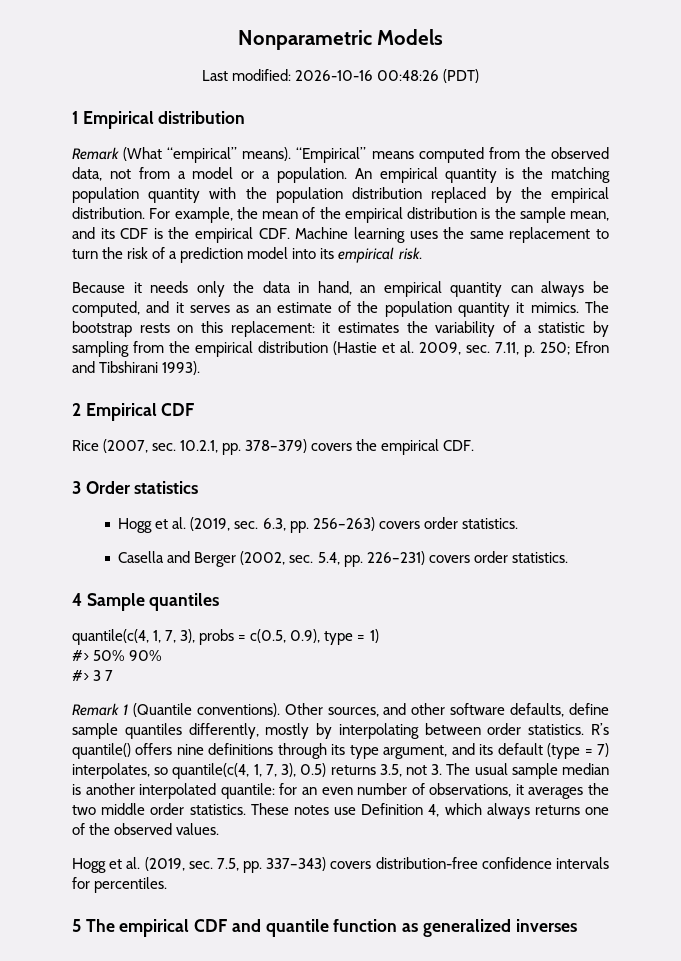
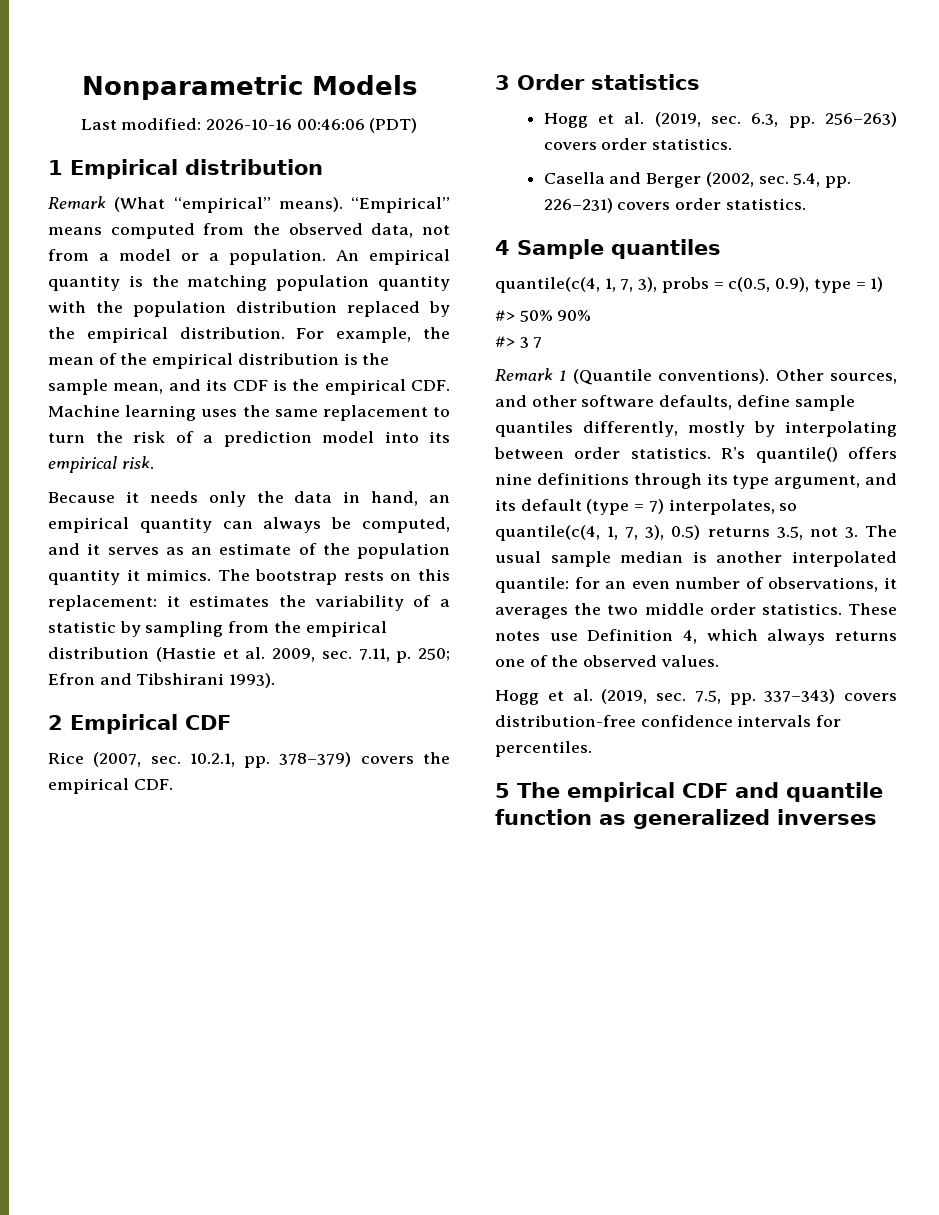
[377,70,440,81] 00:48:26 -> [296,119,365,130] 00:46:06

